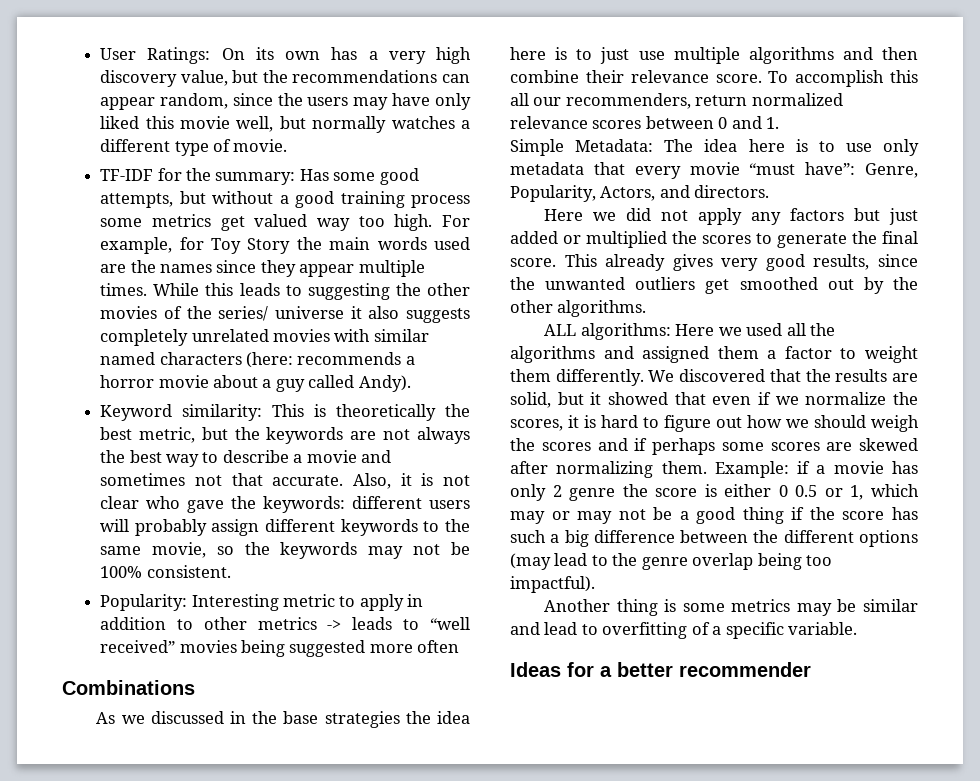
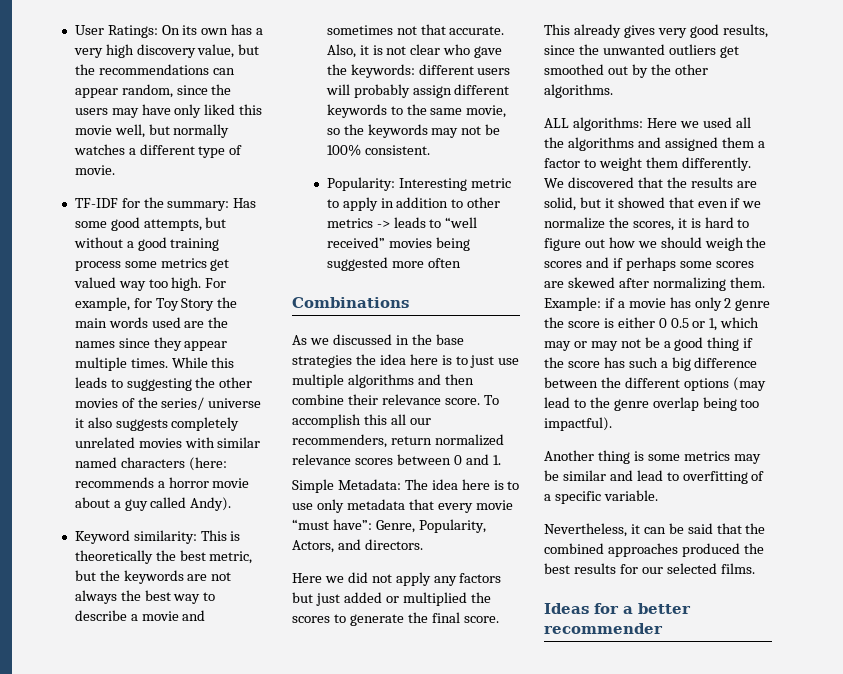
(858, 628) none -> [544,523,766,537] [544,543,764,557] [544,563,755,574] // Nevertheless, it can be said that the combined approaches produced the best results for our selected films.

